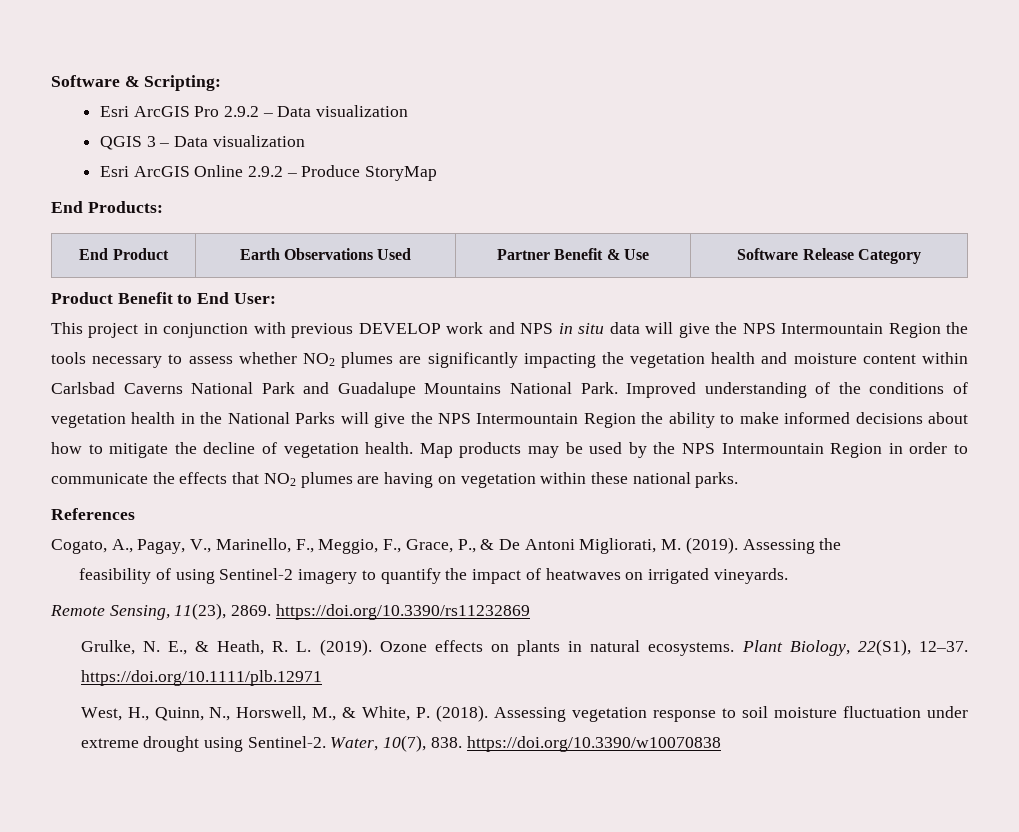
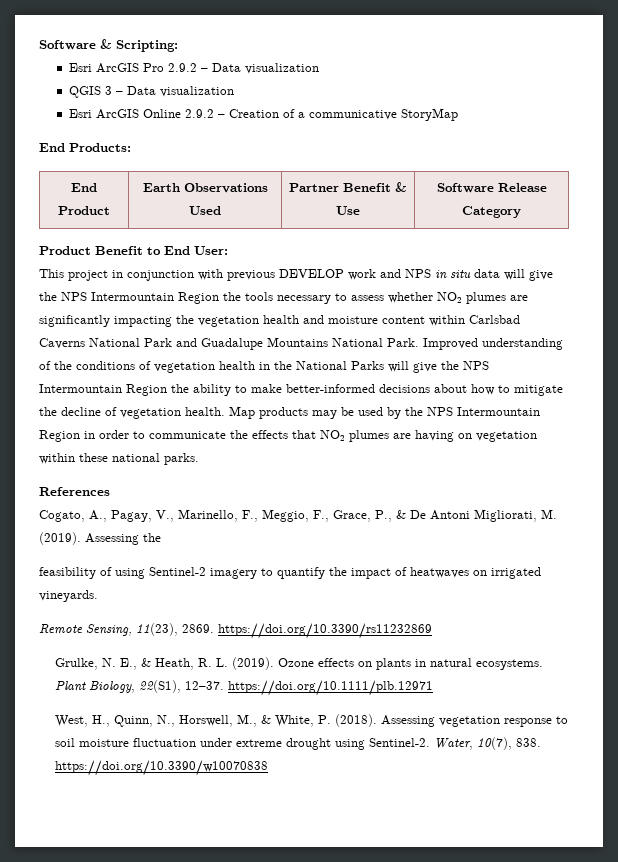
[301,165,361,177] Produce -> [228,109,397,120] Creation of a communicative
[784,412,851,424] informed -> [286,384,375,393] better-informed

